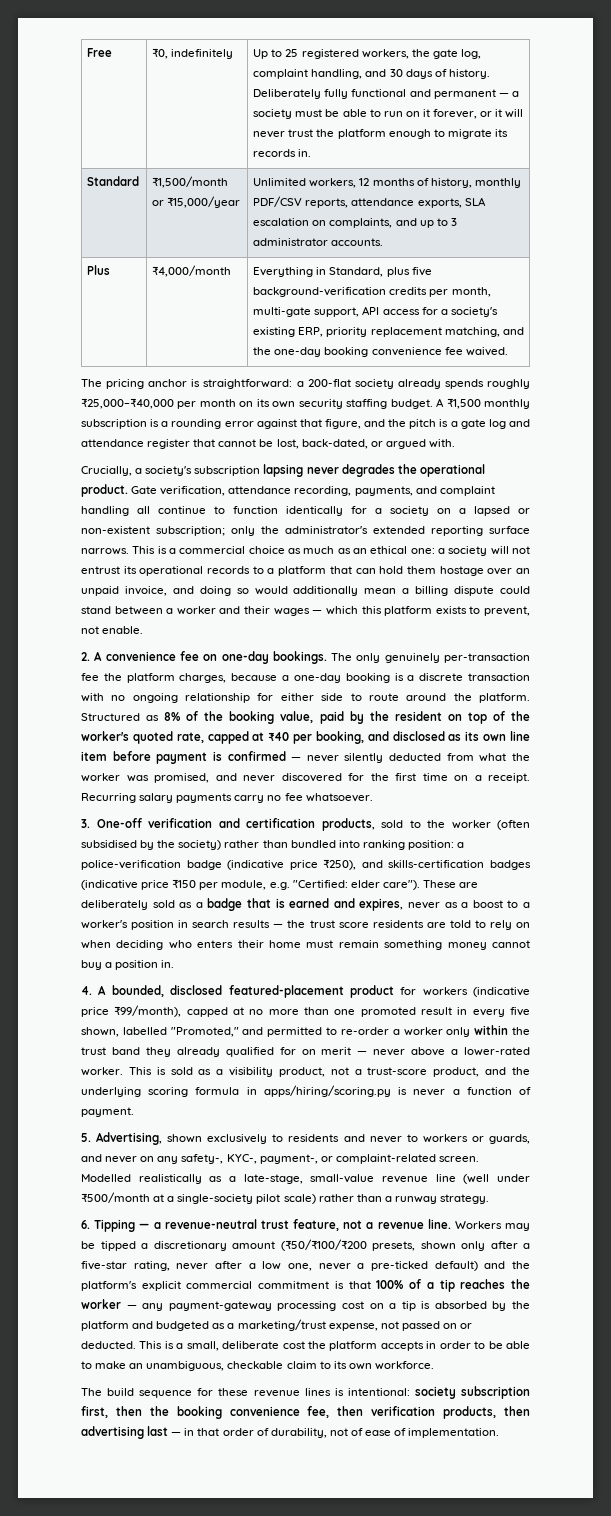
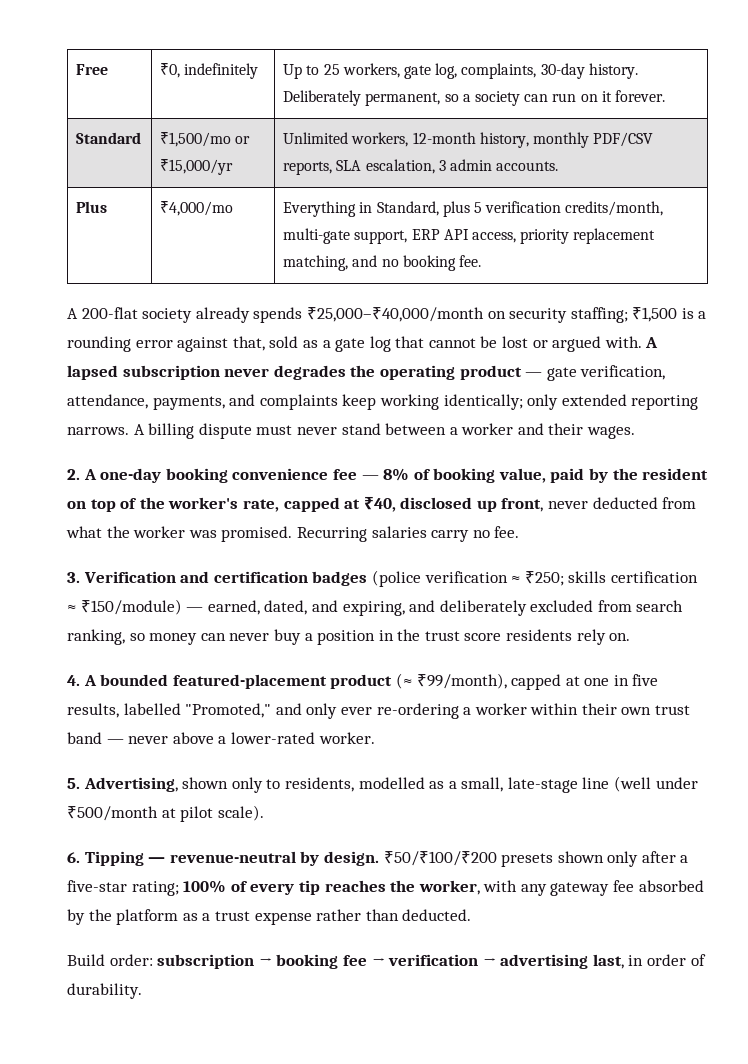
[301,49,481,59] [253,69,490,79] [253,89,519,99] [253,109,524,119] [253,129,508,139] [253,149,312,157] [87,176,140,186] [152,176,229,188] [152,196,241,208] registered workers, the gate log, complaint handling, and 30 days of history. Deliberately fully functional and permanent — a society must be able to run on it forever, or it will never trust the platform enough to migrate its records in. // Standard | ₹1,500/month or ₹15,000/year -> [342,63,638,79] [283,90,665,106] [76,132,142,144] [160,132,251,147] [160,159,234,175] workers, gate log, complaints, 30-day history. Deliberately permanent, so a society can run on it forever. // Standard | ₹1,500/mo or ₹15,000/yr
[359,178,429,186] 12 months of -> [412,132,476,144] 12-month
[351,197,486,208] [253,218,457,228] [253,238,329,246] attendance exports, SLA escalation on complaints, and up to 3 administrator -> [336,159,492,174] SLA escalation, 3 admin
[152,265,232,277] ₹4,000/month -> [160,201,234,216] ₹4,000/mo
[411,267,432,276] [253,287,491,297] [253,306,498,317] [253,327,524,337] [253,347,508,357] [81,379,530,389] [81,398,530,409] [81,419,147,429] five background-verification credits per month, multi-gate support, API access for a society's existing ERP, priority replacement matching, and the one-day booking convenience fee waived. // The pricing anchor is straightforward: a 200-flat society already spends roughly ₹25,000–₹40,000 per month on its own security staffing budget. A ₹1,500 monthly subscription -> [473,201,664,216] [283,228,656,244] [283,255,481,271] [67,307,678,323] 5 verification credits/month, multi-gate support, ERP API access, priority replacement matching, and no booking fee. // A 200-flat society already spends ₹25,000–₹40,000/month on security staffing; ₹1,500
[299,419,530,429] [81,439,191,449] that figure, and the pitch is a gate log and attendance register -> [232,336,391,352] that, sold as a gate log
[276,439,368,449] lost, back-dated, -> [502,336,529,348] lost
[81,464,485,477] [81,484,495,497] [81,506,530,516] [81,526,530,536] [81,546,530,556] [81,566,530,576] [81,586,530,596] // Crucially, a society's subscription lapsing never degrades the operational product. Gate verification, attendance recording, payments, and complaint handling all continue to function identically for a society on a lapsed or non-existent subscription; only the administrator's extended reporting surface narrows. This is a commercial choice as much as an ethical one: a society will not entrust its operational records to a platform that can hold them hostage over an unpaid invoice, and doing so would additionally mean a billing dispute could -> [645,337,659,348] [67,365,666,381] [67,394,699,410] [67,423,337,439] A lapsed subscription never degrades the operating product — gate verification, attendance, payments, and complaints keep working identically; only extended reporting narrows. A billing dispute must never
[273,606,531,616] [81,626,144,634] [81,651,530,664] [81,673,530,683] [81,693,530,703] [81,713,160,721] wages — which this platform exists to prevent, not enable. // 2. A convenience fee on one-day bookings. The only genuinely per-transaction fee the platform charges, because a one-day booking is a discrete transaction with no ongoing relationship for either side to route around the platform. Structured as -> [587,426,636,439] [67,468,379,483] wages. // 2. A one-day booking convenience fee —
[204,711,224,721] the -> (431, 474) none
[132,731,173,744] quoted -> (239, 503) none
[268,731,531,744] [81,751,384,764] ₹40 per booking, and disclosed as its own line item before payment is confirmed — never silently -> [363,496,589,512] ₹40, disclosed up front, never
[154,773,530,783] [81,793,373,803] [81,818,530,831] [81,840,465,850] [81,859,531,870] [81,879,479,890] [81,898,531,911] [81,920,530,930] [81,940,530,950] [81,960,175,970] [81,985,530,998] [81,1005,530,1017] [81,1025,530,1037] [81,1047,352,1057] promised, and never discovered for the first time on a receipt. Recurring salary payments carry no fee whatsoever. // 3. One-off verification and certification products, sold to the worker (often subsidised by the society) rather than bundled into ranking position: a police-verification badge (indicative price ₹250), and skills-certification badges (indicative price ₹150 per module, e.g. "Certified: elder care"). These are deliberately sold as a badge that is earned and expires, never as a boost to a worker's position in search results — the trust score residents are told to rely on when deciding who enters their home must remain something money cannot buy a position in. // 4. A bounded, disclosed featured-placement product for workers (indicative price ₹99/month), capped at no more than one promoted result in every five shown, labelled "Promoted," and permitted to re-order a worker only within the trust band they already qualified for on merit -> [221,526,520,542] [67,570,698,587] [67,599,684,616] [67,629,631,645] [67,673,659,690] [67,703,691,719] [67,732,102,744] promised. Recurring salaries carry no fee. // 3. Verification and certification badges (police verification ≈ ₹250; skills certification ≈ ₹150/module) — earned, dated, and expiring, and deliberately excluded from search ranking, so money can never buy a position in the trust score residents rely on. // 4. A bounded featured-placement product (≈ ₹99/month), capped at one in five results, labelled "Promoted," and only ever re-ordering a worker within their own trust band
[128,1067,530,1077] [81,1085,531,1097] [81,1107,134,1117] [81,1132,530,1145] [81,1154,479,1164] [81,1174,428,1184] This is sold as a visibility product, not a trust-score product, and the underlying scoring formula in apps/hiring/scoring.py is never a function of payment. // 5. Advertising, shown exclusively to residents and never to workers or guards, and never on any safety-, KYC-, payment-, or complaint-related screen. Modelled realistically as a late-stage, small-value revenue -> [67,777,578,793] // 5. Advertising, shown only to residents, modelled as a small, late-stage
[167,1194,490,1204] [81,1219,530,1232] [81,1239,415,1251] a single-society pilot scale) rather than a runway strategy. // 6. Tipping — a revenue-neutral trust feature, not a revenue line. Workers may be tipped a discretionary amount (₹50/₹100/₹200 presets, -> [180,805,264,822] [67,851,554,867] pilot scale). // 6. Tipping — revenue-neutral by design. ₹50/₹100/₹200 presets
[133,1261,530,1271] [81,1281,371,1291] rating, never after a low one, never a pre-ticked default) and the platform's explicit commercial commitment is that -> [131,881,179,896] rating;
[426,1282,434,1289] a -> [250,883,295,895] every
[81,1299,530,1311] [81,1319,473,1331] [81,1341,530,1351] [81,1361,434,1371] [81,1386,530,1399] [81,1406,531,1419] [81,1426,500,1439] worker — any payment-gateway processing cost on a tip is absorbed by the platform and budgeted as a marketing/trust expense, not passed on or deducted. This is a small, deliberate cost the platform accepts in order to be able to make an unambiguous, checkable claim to its own workforce. // The build sequence for these revenue lines is intentional: society subscription first, then the booking convenience fee, then verification products, then advertising last — in that order of durability, not of ease of implementation. -> [418,880,704,896] [67,909,472,925] [67,954,706,969] [67,983,142,999] worker, with any gateway fee absorbed by the platform as a trust expense rather than deducted. // Build order: subscription → booking fee → verification → advertising last, in order of durability.

